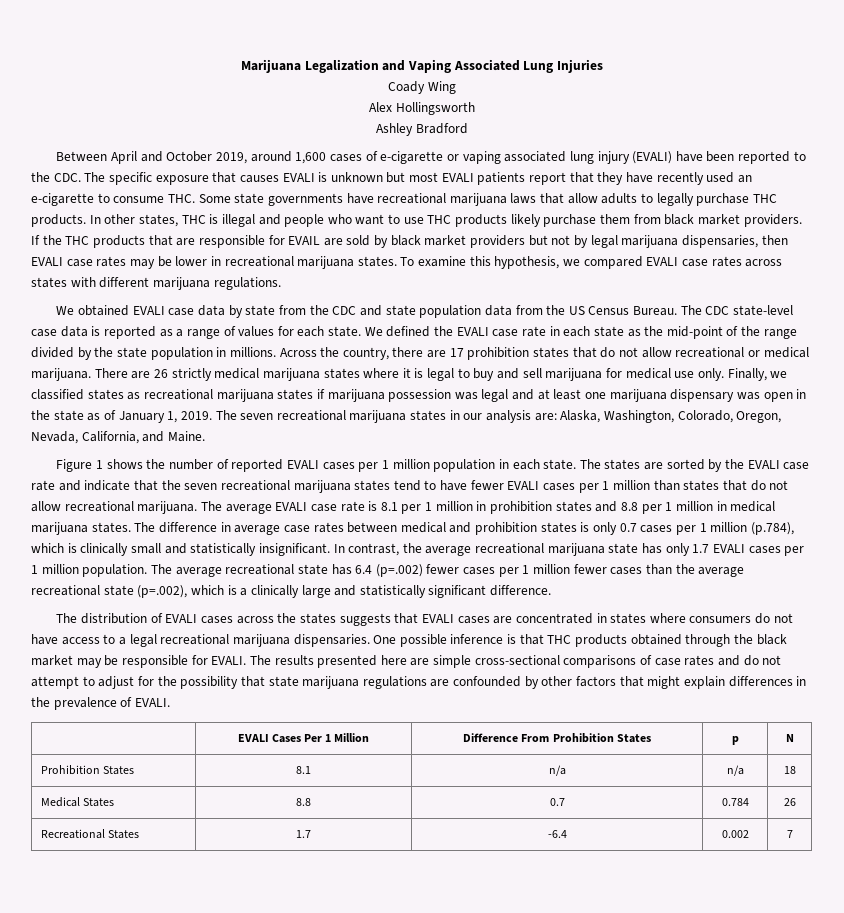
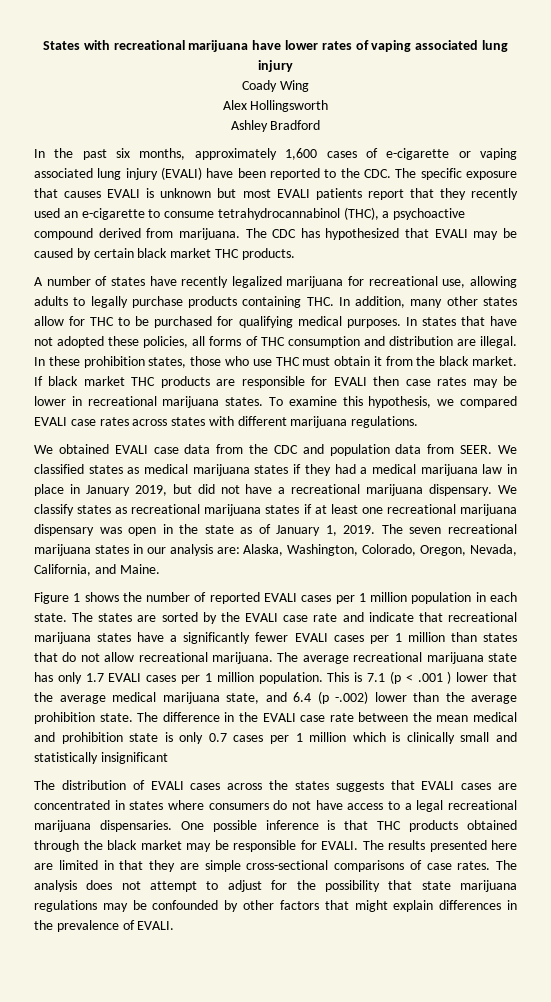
[241,59,603,73] Marijuana Legalization and Vaping Associated Lung Injuries -> [43,40,508,52] [258,60,293,72] States with recreational marijuana have lower rates of vaping associated lung injury
[56,151,292,164] Between April and October 2019, around -> [34,148,277,160] In the past six months, approximately
[625,172,653,183] have -> (466, 194) none
[167,193,777,206] [31,214,802,227] [31,235,173,248] THC. Some state governments have recreational marijuana laws that allow adults to legally purchase THC products. In other states, THC is illegal and people who want to use THC products likely purchase them from black market providers. If the THC products that -> [217,207,466,220] [34,228,517,240] [34,248,295,260] [34,276,517,288] [34,296,517,308] [34,316,518,328] [34,336,517,348] [34,356,517,368] [34,376,210,388] tetrahydrocannabinol (THC), a psychoactive compound derived from marijuana. The CDC has hypothesized that EVALI may be caused by certain black market THC products. // A number of states have recently legalized marijuana for recreational use, allowing adults to legally purchase products containing THC. In addition, many other states allow for THC to be purchased for qualifying medical purposes. In states that have not adopted these policies, all forms of THC consumption and distribution are illegal. In these prohibition states, those who use THC must obtain it from the black market. If black market THC products
[288,235,788,248] [31,257,63,266] EVAIL are sold by black market providers but not by legal marijuana dispensaries, then EVALI -> [333,376,400,386] EVALI then
[228,305,276,318] by state -> (211, 449) none
[385,305,416,316] state -> (324, 449) none
[546,305,794,316] [31,326,797,339] [31,347,809,360] [31,368,788,381] [31,389,84,400] the US Census Bureau. The CDC state-level case data is reported as a range of values for each state. We defined the EVALI case rate in each state as the mid-point of the range divided by the state population in millions. Across the country, there are 17 prohibition states that do not allow recreational or medical marijuana. There are 26 strictly medical marijuana states where it is legal to buy and sell marijuana for medical use only. Finally, we classified -> [460,445,518,454] [34,464,517,476] [34,484,517,496] [34,504,74,516] SEER. We classified states as medical marijuana states if they had a medical marijuana law in place in January 2019, but did not have a recreational marijuana dispensary. We classify
[327,389,535,402] marijuana possession was legal and -> (312, 509) none
(607, 395) none -> [386,504,456,514] recreational
[161,480,468,493] the seven recreational marijuana states tend to have -> [447,612,517,622] [34,632,251,644] recreational marijuana states have a significantly
[275,501,776,514] [31,522,794,535] [31,543,472,556] EVALI case rate is 8.1 per 1 million in prohibition states and 8.8 per 1 million in medical marijuana states. The difference in average case rates between medical and prohibition states is only 0.7 cases per 1 million (p.784), which is clinically small and statistically insignificant. In contrast, the average -> (349, 659) none
[150,564,745,577] [31,585,552,598] The average recreational state has 6.4 (p=.002) fewer cases per 1 million fewer cases than the average recreational state (p=.002), which is a clinically large and statistically significant difference. -> [327,671,517,684] [34,691,517,704] [34,712,517,724] [34,732,517,744] [34,752,168,764] This is 7.1 (p < .001 ) lower that the average medical marijuana state, and 6.4 (p -.002) lower than the average prohibition state. The difference in the EVALI case rate between the mean medical and prohibition state is only 0.7 cases per 1 million which is clinically small and statistically insignificant
(430, 662) none -> [58,860,199,872] limited in that they are
[684,655,759,666] rates and do -> [457,860,517,870] [34,880,113,892] rates. The analysis does
[430,679,450,687] are -> [102,900,147,912] may be
[237,733,370,743] [463,733,651,743] [731,736,739,745] [785,734,794,742] [40,765,134,775] [296,766,311,774] [548,765,566,776] [726,765,744,776] [783,766,796,774] [40,797,114,807] [296,798,311,806] [549,798,565,806] [721,798,749,806] [783,798,796,806] [40,829,139,839] [296,830,311,838] [547,830,567,838] [721,830,749,838] [786,830,793,838] // | EVALI Cases Per 1 Million | Difference From Prohibition States | p | N // Prohibition States | 8.1 | n/a | n/a | 18 // Medical States | 8.8 | 0.7 | 0.784 | 26 // Recreational States | 1.7 | -6.4 | 0.002 | 7 -> (175, 925) none

